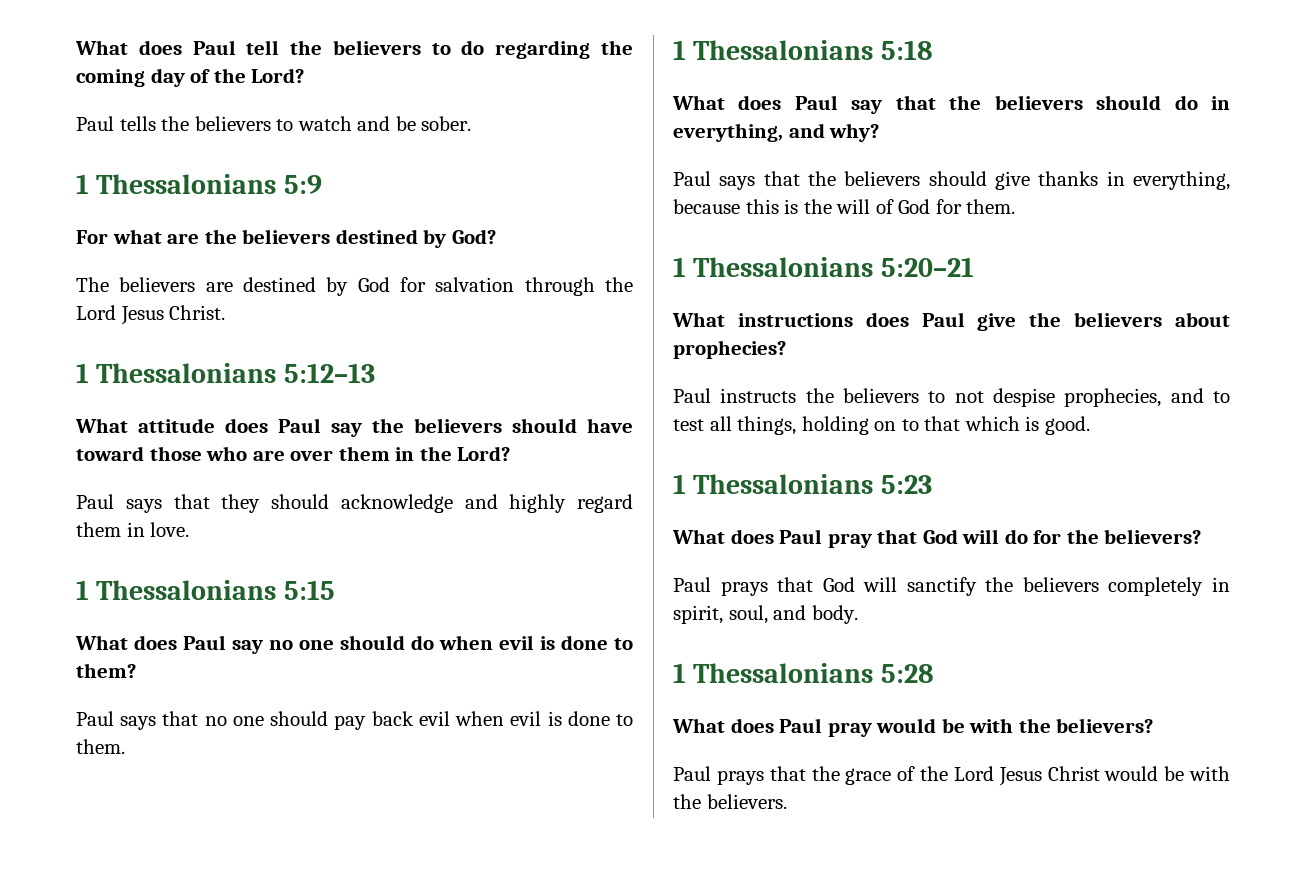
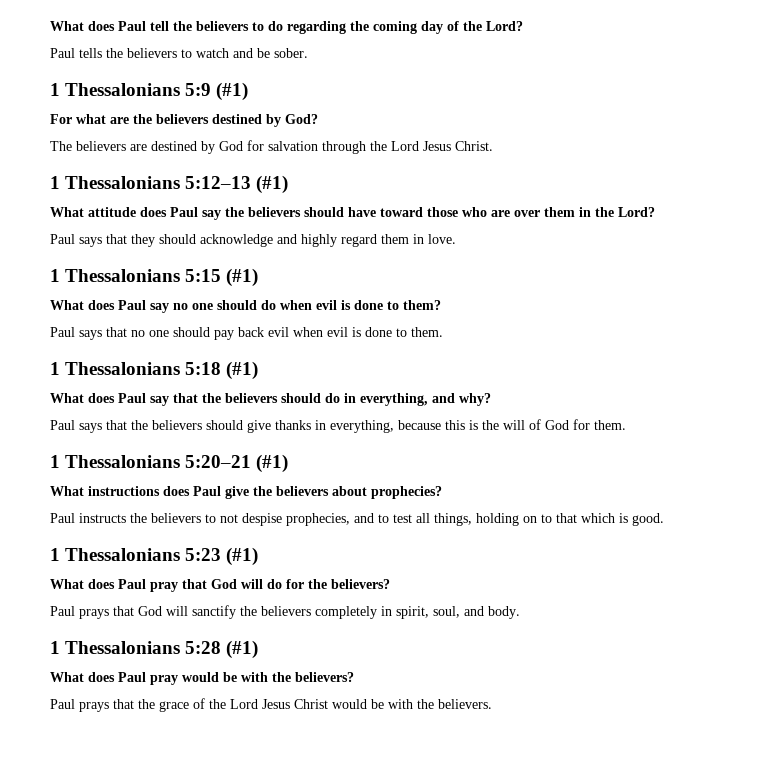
(322, 184) none -> [216,82,249,101] (#1)
(375, 373) none -> [256,175,289,194] (#1)
(335, 590) none -> [226,268,259,287] (#1)
(933, 50) none -> [226,361,259,380] (#1)
(974, 267) none -> [256,454,289,473] (#1)
(932, 484) none -> [226,547,259,566] (#1)
(934, 673) none -> [226,640,259,659] (#1)

